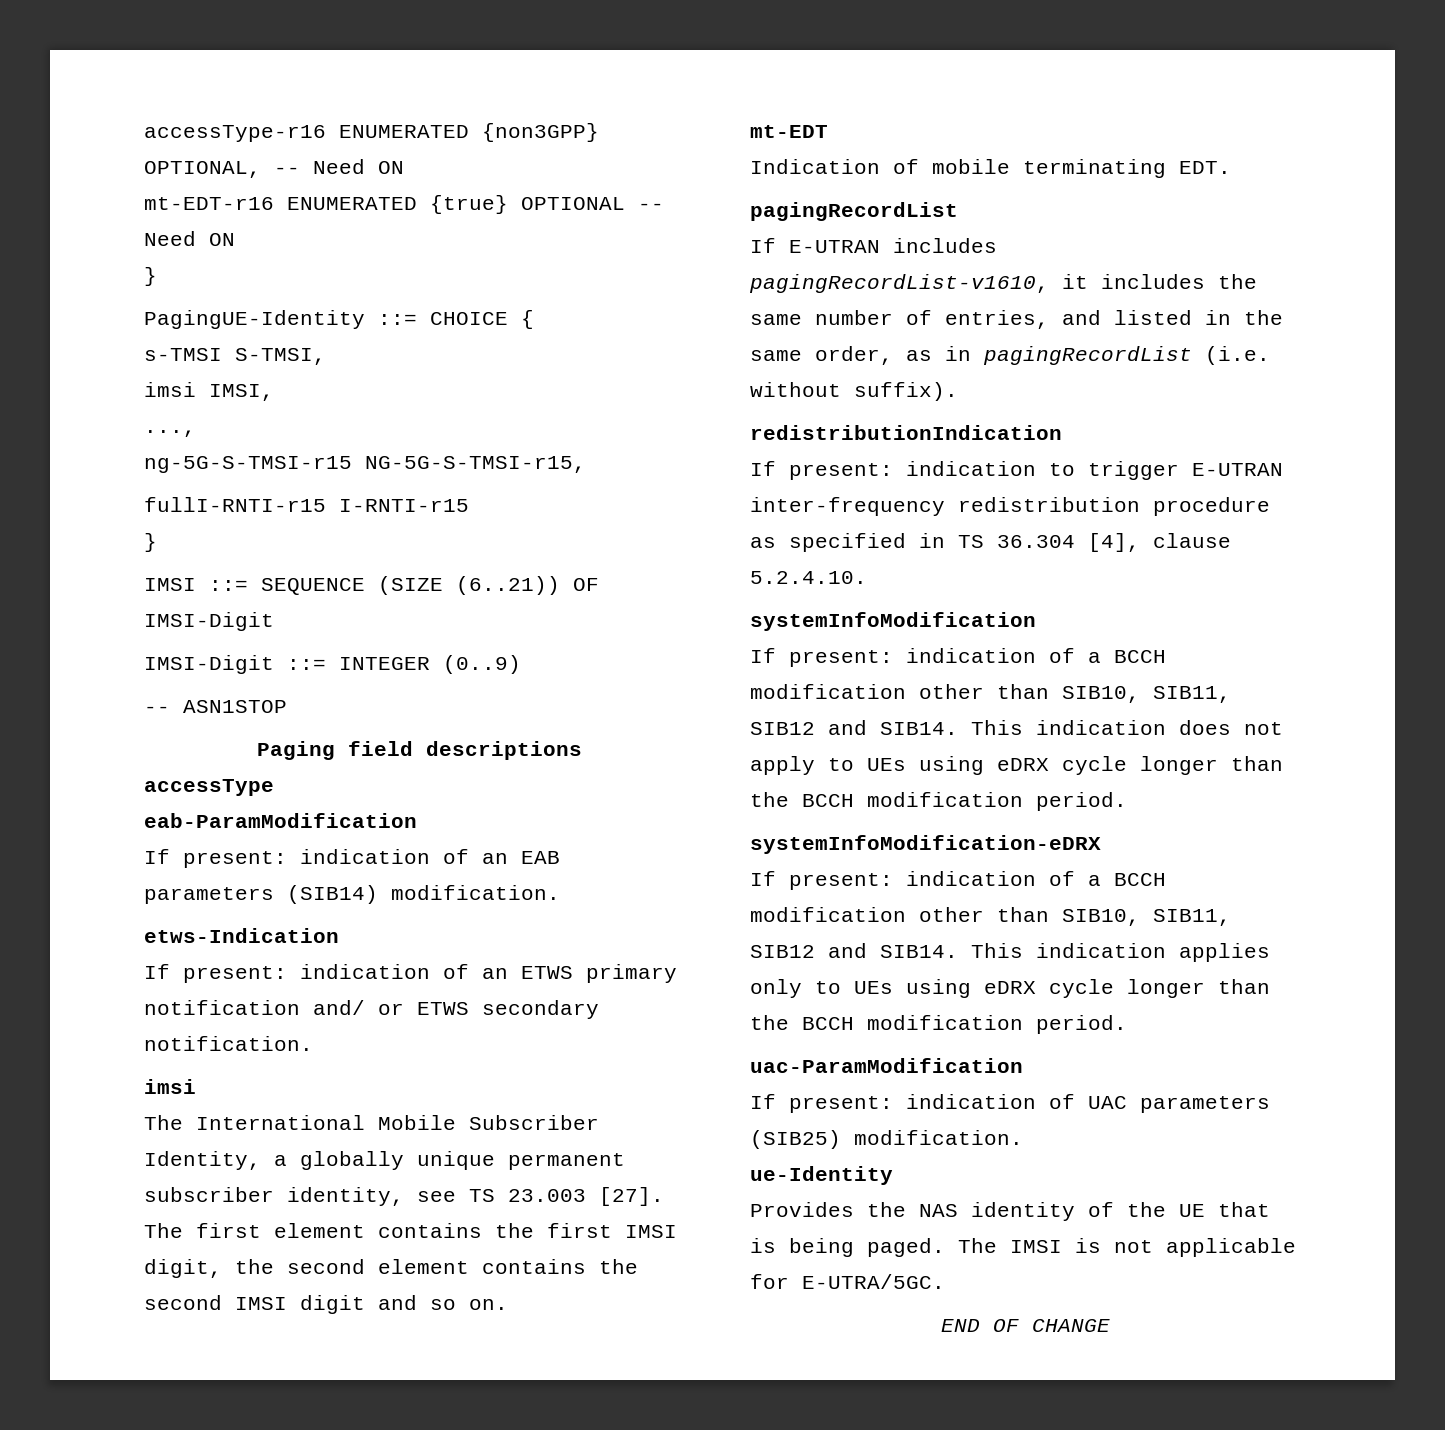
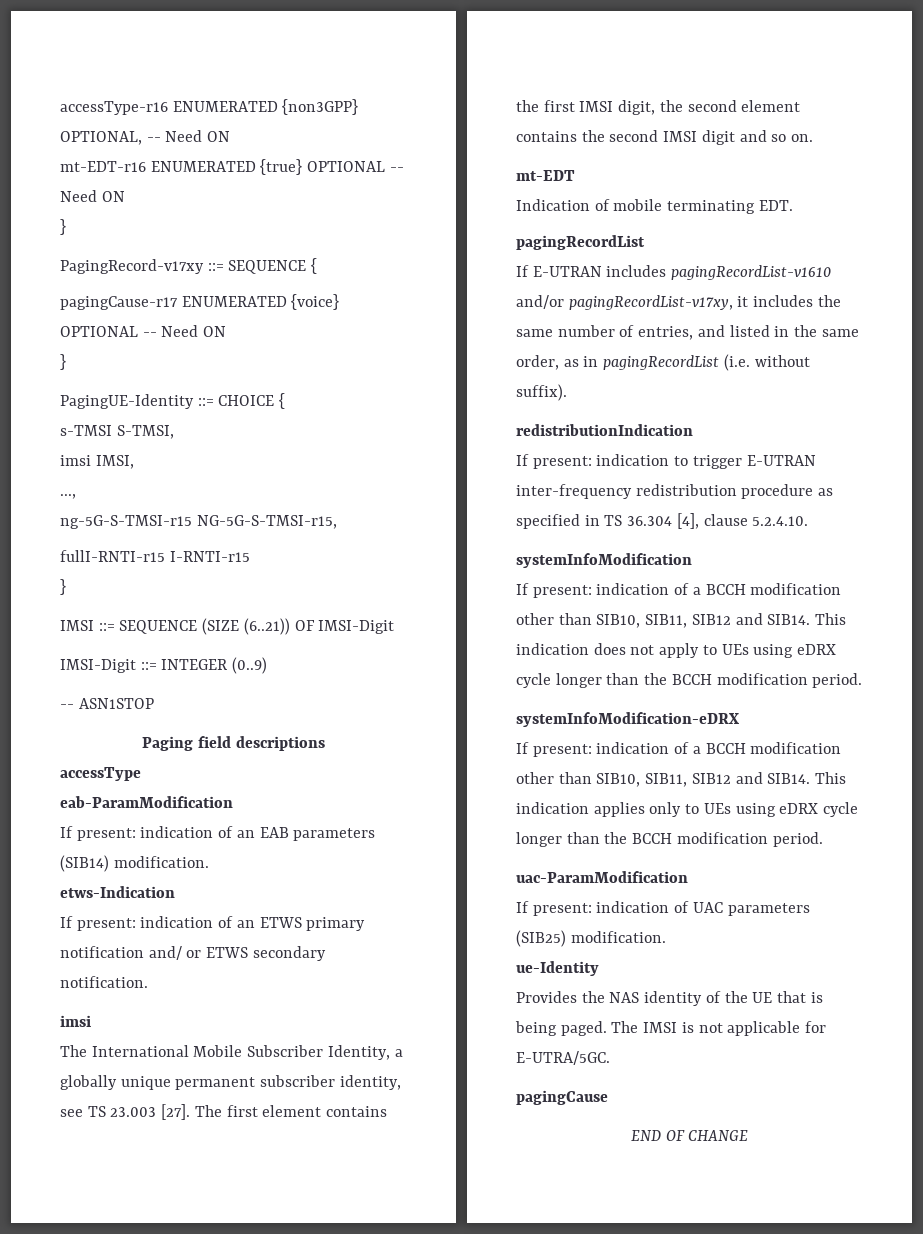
(157, 276) none -> [60,258,318,274] [60,294,340,310] [60,325,227,337] [60,354,66,370] // PagingRecord-v17xy ::= SEQUENCE { // pagingCause-r17 ENUMERATED {voice} OPTIONAL -- Need ON // }
[749,274,1049,293] pagingRecordList-v1610, -> [671,265,832,280] [516,295,733,310] pagingRecordList-v1610 and/or pagingRecordList-v17xy,
(945, 1281) none -> [516,1090,608,1105] // pagingCause

